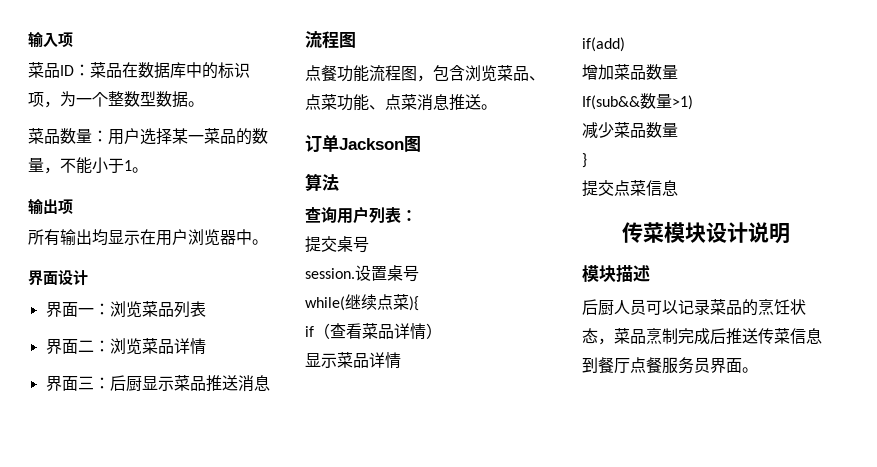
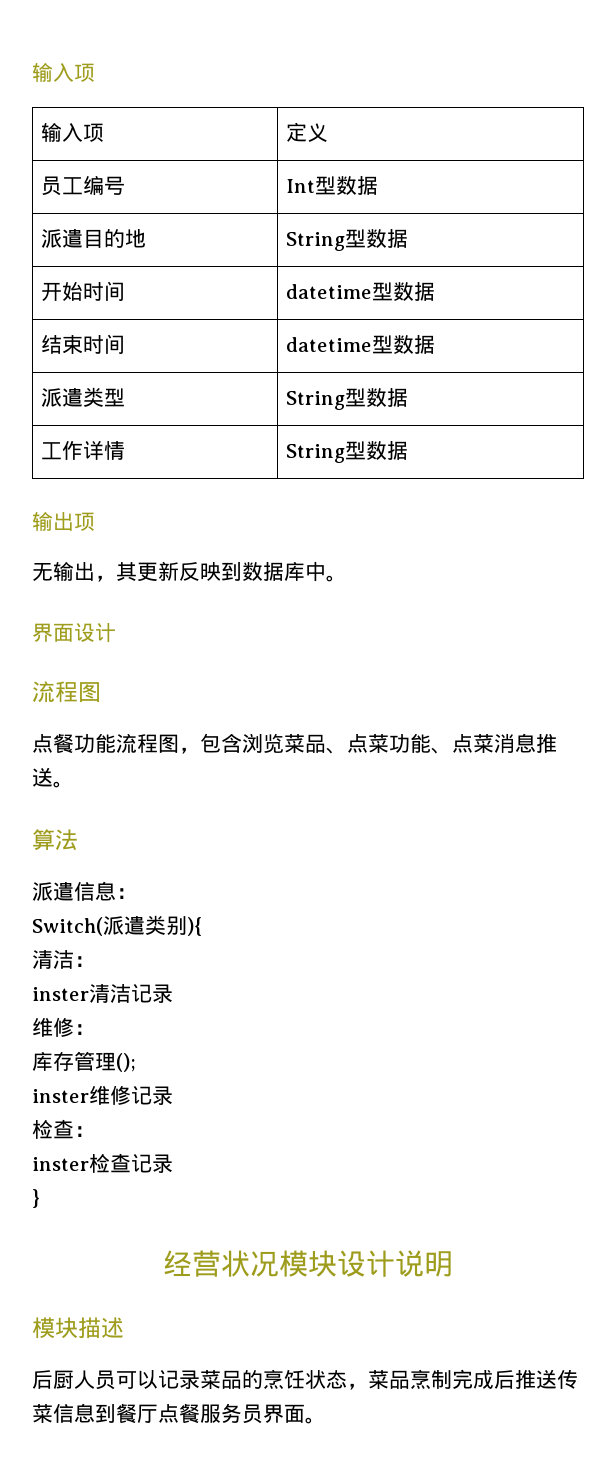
[28,31,73,48] [28,62,250,79] [28,91,204,108] [28,128,268,145] [28,157,148,174] [28,198,73,215] [28,229,268,246] [28,270,88,286] [45,301,206,318] [45,338,206,355] [45,375,270,392] 输入项 // 菜品ID：菜品在数据库中的标识项，为一个整数型数据。 // 菜品数量：用户选择某一菜品的数量，不能小于1。 // 输出项 // 所有输出均显示在用户浏览器中。 // 界面设计 // 界面一：浏览菜品列表 // 界面二：浏览菜品详情 // 界面三：后厨显示菜品推送消息 -> [32,62,95,82] [41,122,105,142] [286,122,329,142] [41,175,126,196] [286,176,379,195] [41,229,147,248] [286,229,409,251] [41,281,126,302] [286,282,436,301] [41,334,126,354] [286,335,436,354] [41,387,126,407] [286,388,409,410] [41,441,126,460] [286,441,409,463] [32,511,95,531] [32,561,347,582] [32,623,116,643] 输入项 // 输入项 | 定义 // 员工编号 | Int型数据 // 派遣目的地 | String型数据 // 开始时间 | datetime型数据 // 结束时间 | datetime型数据 // 派遣类型 | String型数据 // 工作详情 | String型数据 // 输出项 // 无输出，其更新反映到数据库中。 // 界面设计
[305,135,421,152] // 订单Jackson图 -> (74, 784) none
[305,206,417,224] [305,236,369,253] [305,265,419,282] [305,294,419,311] [305,323,442,340] [305,352,401,369] [582,37,625,52] [582,64,678,80] [582,93,693,110] [582,122,678,138] [582,153,587,168] [582,180,678,197] [621,222,664,243] 查询用户列表： // 提交桌号 // session.设置桌号 // while(继续点菜){ // if（查看菜品详情） // 显示菜品详情 // if(add) // 增加菜品数量 // If(sub&&数量>1) // 减少菜品数量 // } // 提交点菜信息 // 传菜 -> [32,881,137,901] [32,915,202,936] [32,950,95,969] [32,984,173,1003] [32,1017,95,1037] [32,1051,136,1072] [32,1085,173,1105] [32,1119,95,1139] [32,1153,173,1173] [32,1189,40,1208] [163,1250,279,1277] 派遣信息： // Switch(派遣类别){ // 清洁： // inster清洁记录 // 维修： // 库存管理(); // inster维修记录 // 检查： // inster检查记录 // } // 经营状况

